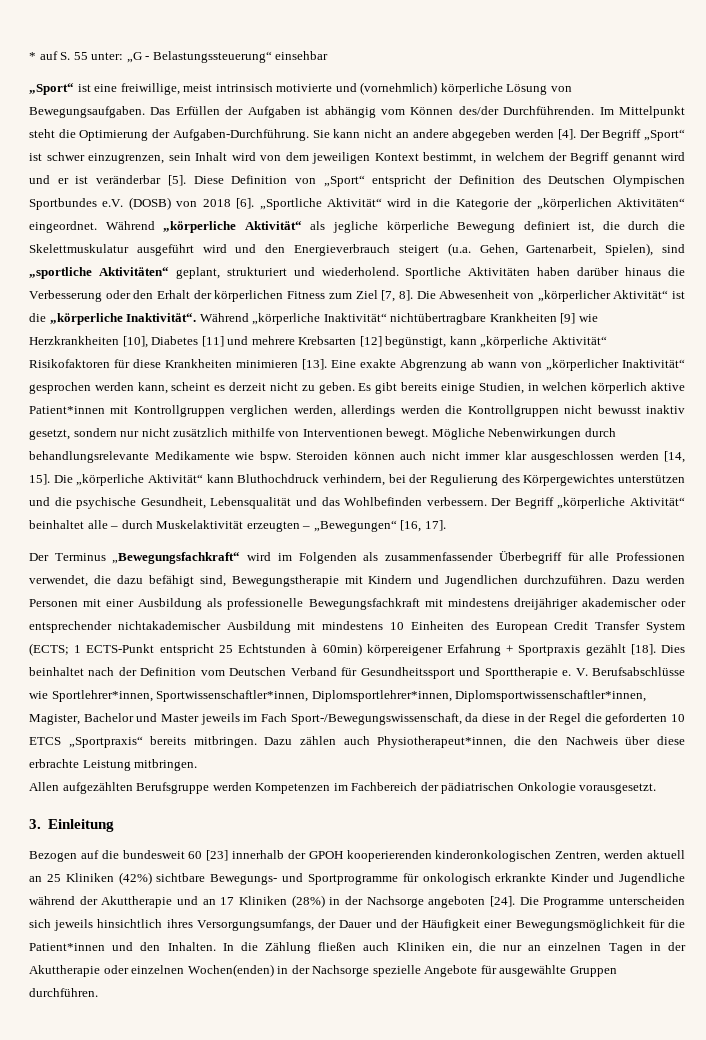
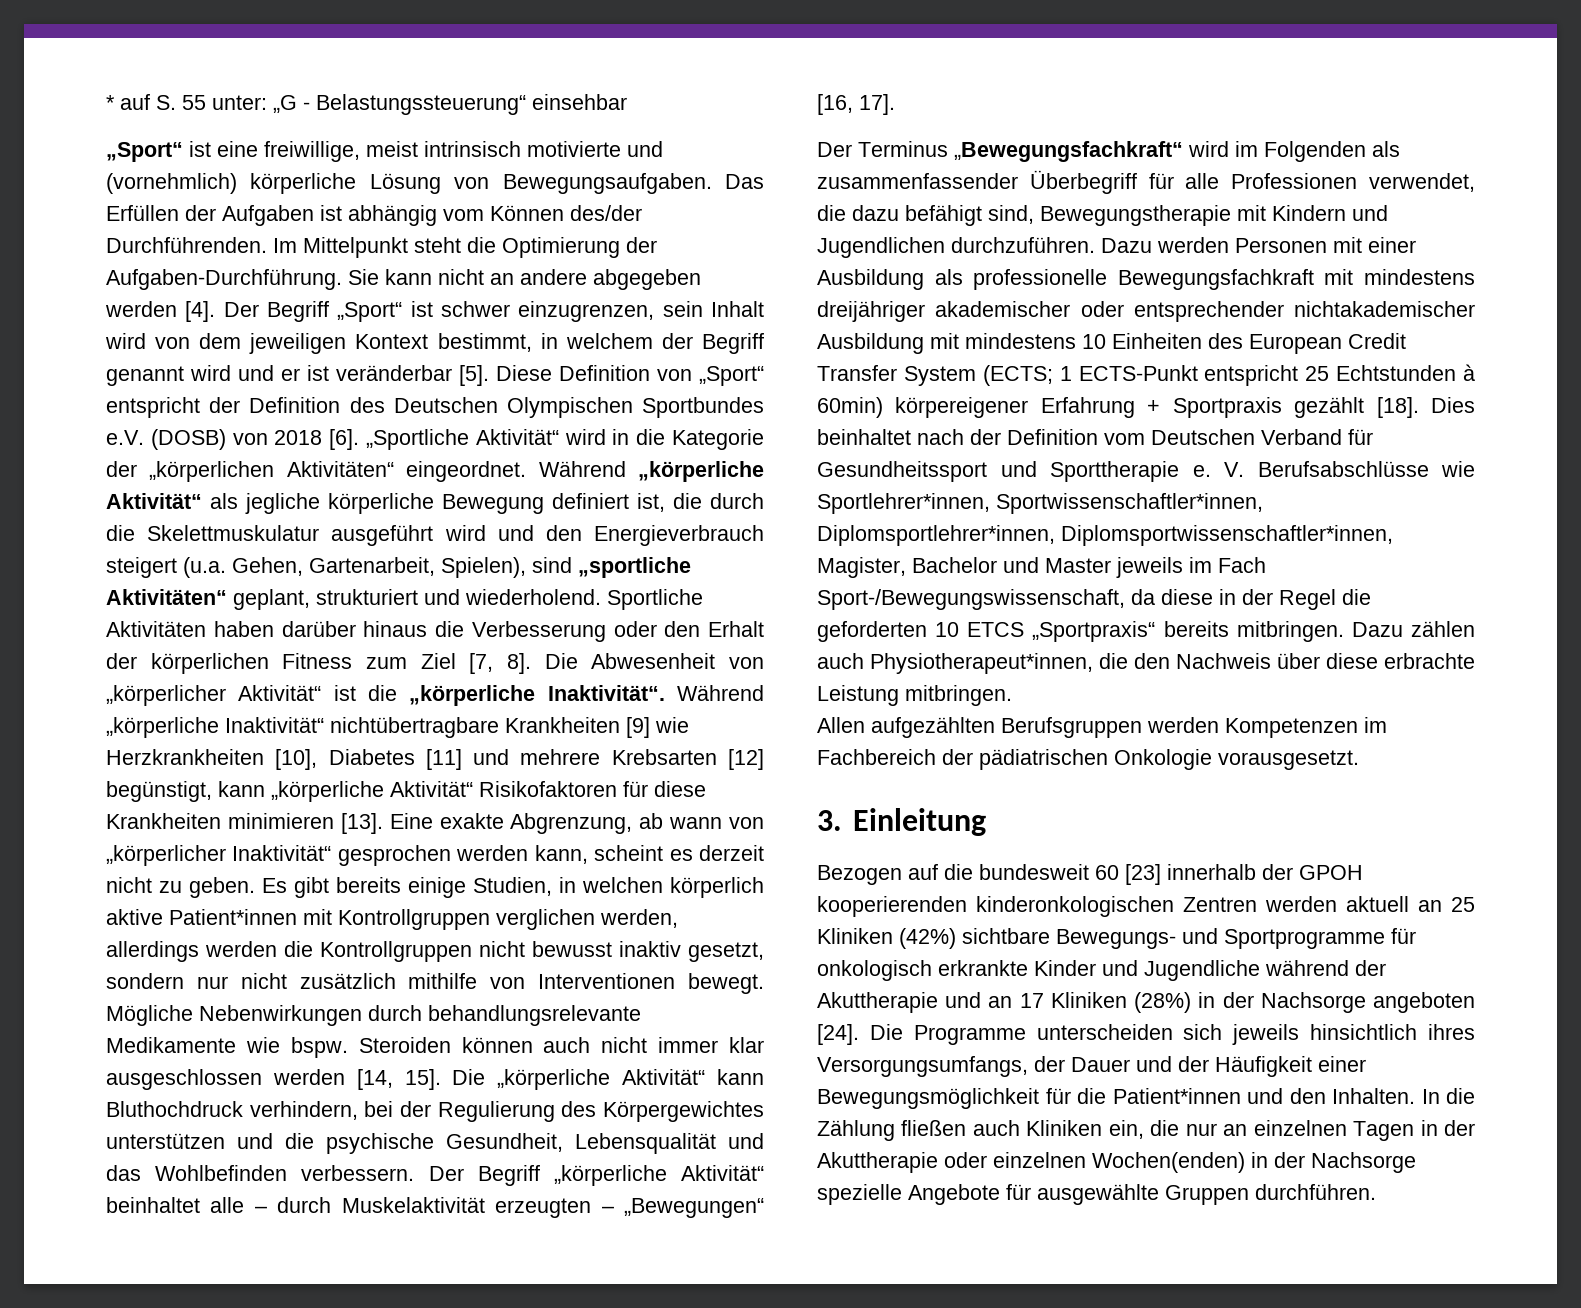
[400,359,467,371] Abgrenzung -> [510,813,633,834] Abgrenzung,
[136,782,210,794] Berufsgruppe -> [1001,717,1142,738] Berufsgruppen
[555,851,601,862] Zentren, -> [1183,897,1257,912] Zentren

